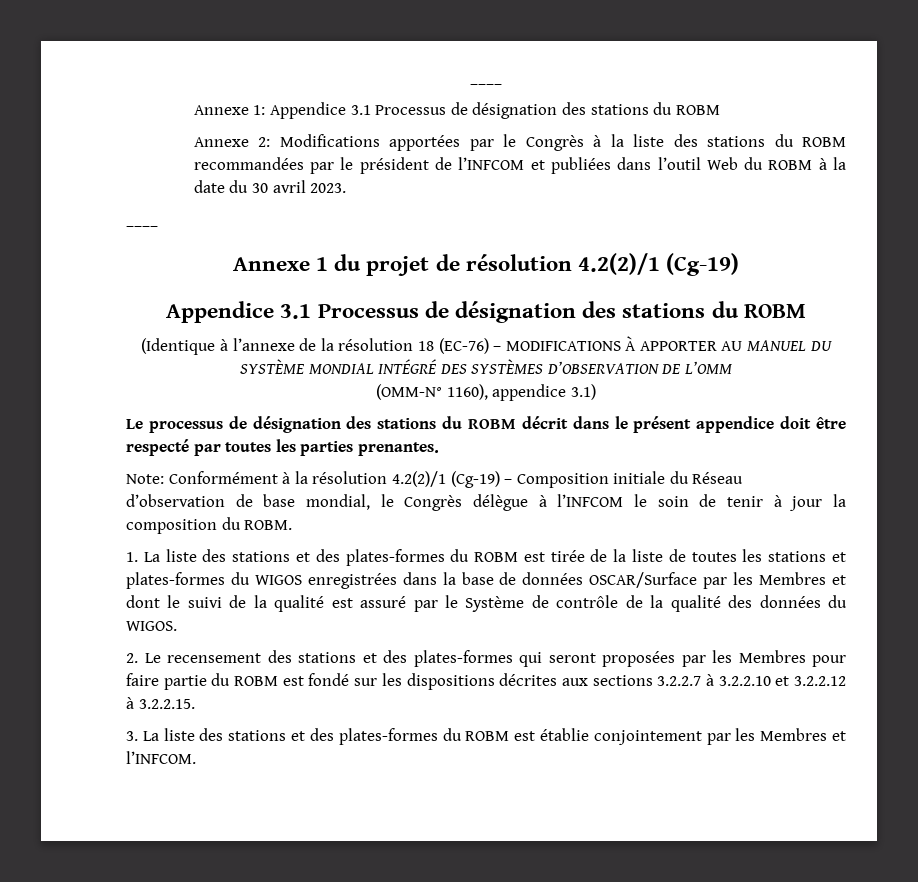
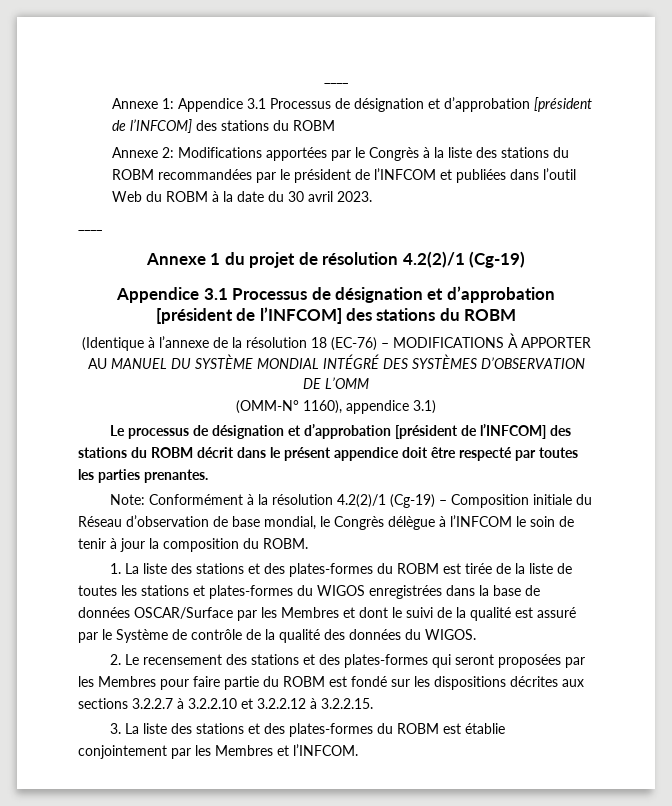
(558, 110) none -> [427,97,592,112] [111,119,192,133] et d’approbation [président de l’INFCOM]
(576, 312) none -> [427,286,555,303] [155,307,342,324] et d’approbation [président de l’INFCOM]
(341, 424) none -> [288,423,547,439] et d’approbation [président de l’INFCOM]

